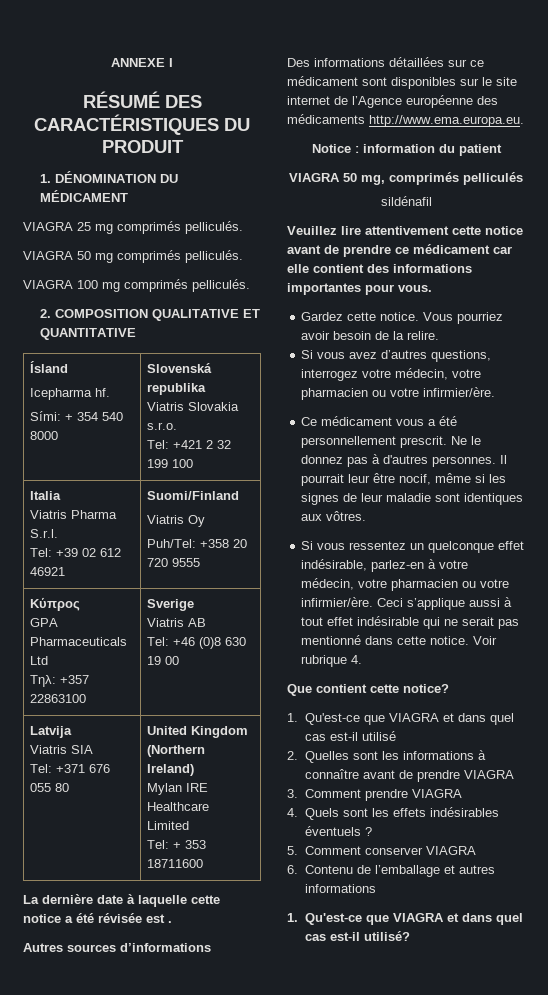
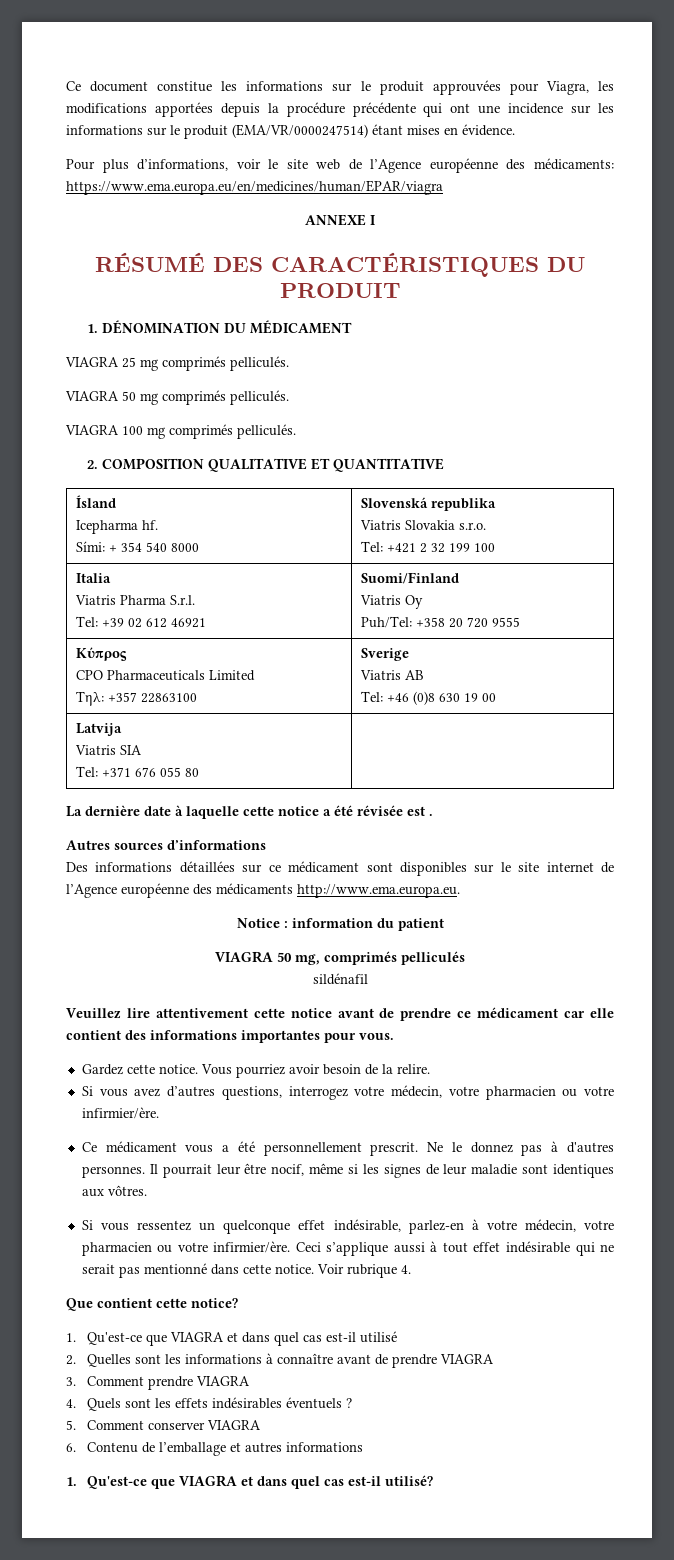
(111, 62) none -> [66,80,614,95] [66,102,615,117] [66,124,515,139] [66,158,615,173] [66,180,443,195] Ce document constitue les informations sur le produit approuvées pour Viagra, les modifications apportées depuis la procédure précédente qui ont une incidence sur les informations sur le produit (EMA/VR/0000247514) étant mises en évidence. // Pour plus d’informations, voir le site web de l’Agence européenne des médicaments: https://www.ema.europa.eu/en/medicines/human/EPAR/viagra //
[30,618,59,627] [30,637,128,646] [30,656,49,665] GPA Pharmaceuticals Ltd -> [75,670,255,681] CPO Pharmaceuticals Limited
[147,726,249,738] [147,745,206,757] [147,764,195,776] [147,783,209,795] [147,802,210,811] [147,821,190,830] [147,840,207,849] [147,859,204,868] United Kingdom (Northern Ireland) // Mylan IRE Healthcare Limited // Tel: + 353 18711600 -> (199, 772) none

